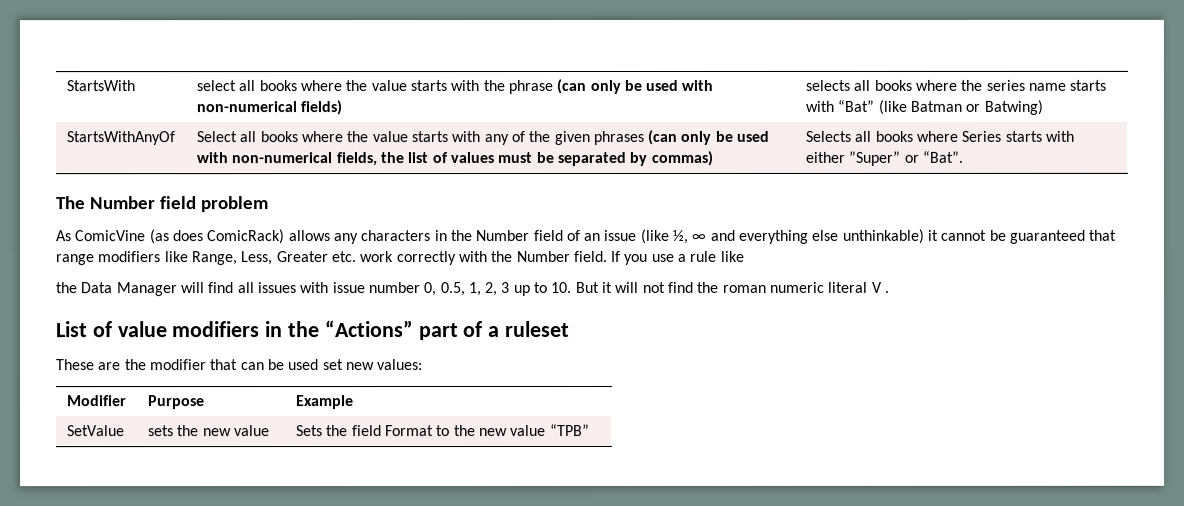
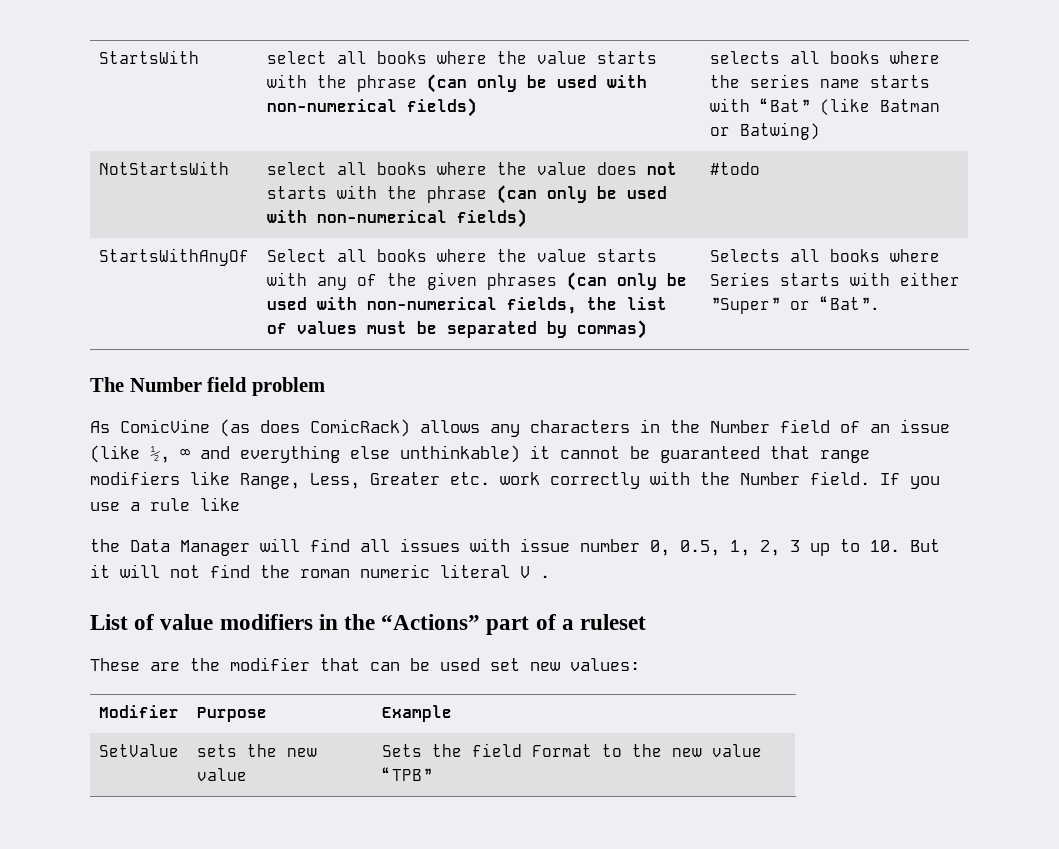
(1043, 107) none -> [98,161,229,175] [266,162,677,175] [266,185,667,204] [266,209,527,228] [709,162,760,175] // NotStartsWith | select all books where the value does not starts with the phrase (can only be used with non-numerical fields) | #todo

